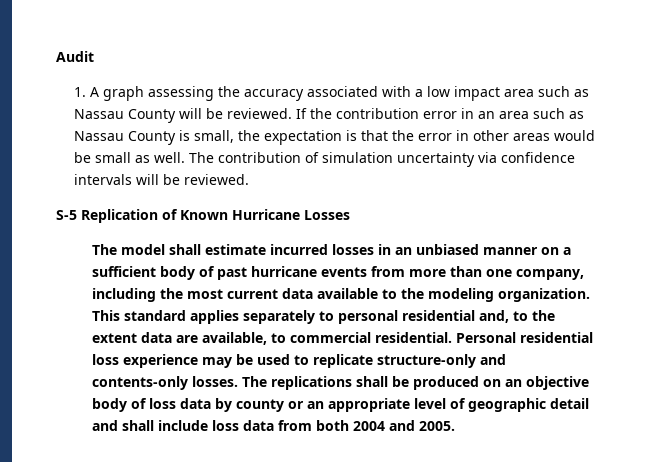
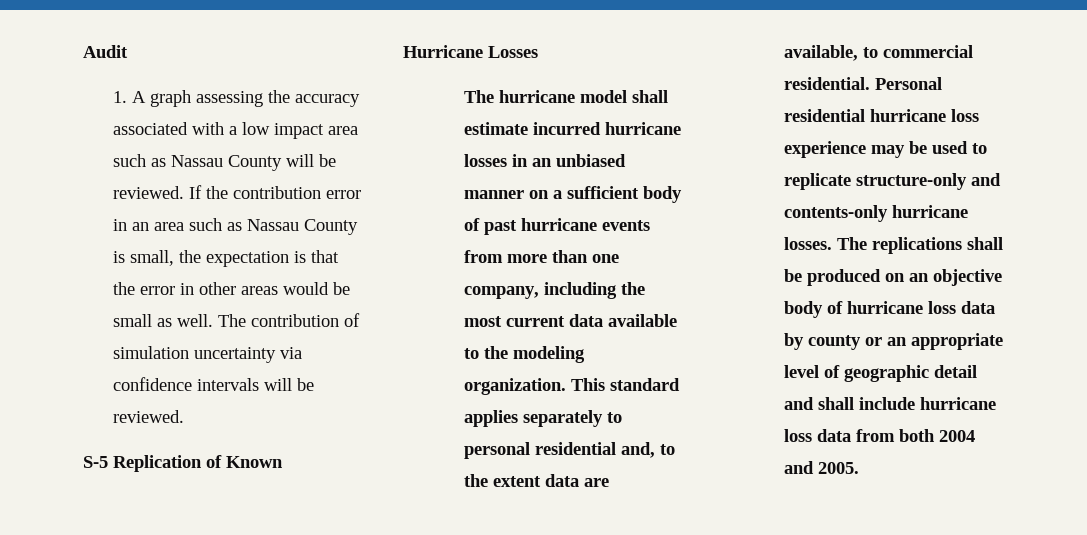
(117, 249) none -> [498,90,575,103] hurricane
(328, 249) none -> [604,122,681,135] hurricane
(593, 337) none -> [869,109,946,122] hurricane
(188, 383) none -> [891,205,968,218] hurricane
(147, 403) none -> [846,301,923,314] hurricane
(208, 425) none -> [919,397,996,410] hurricane

